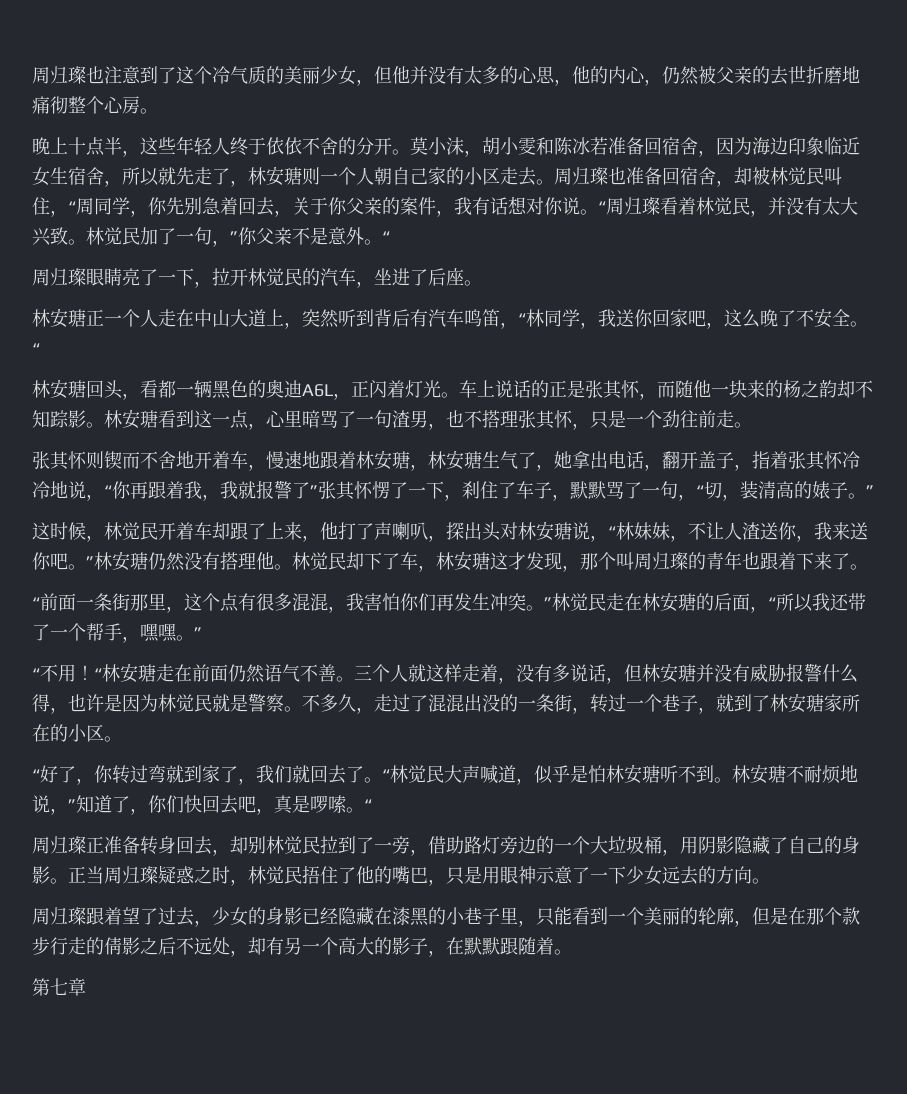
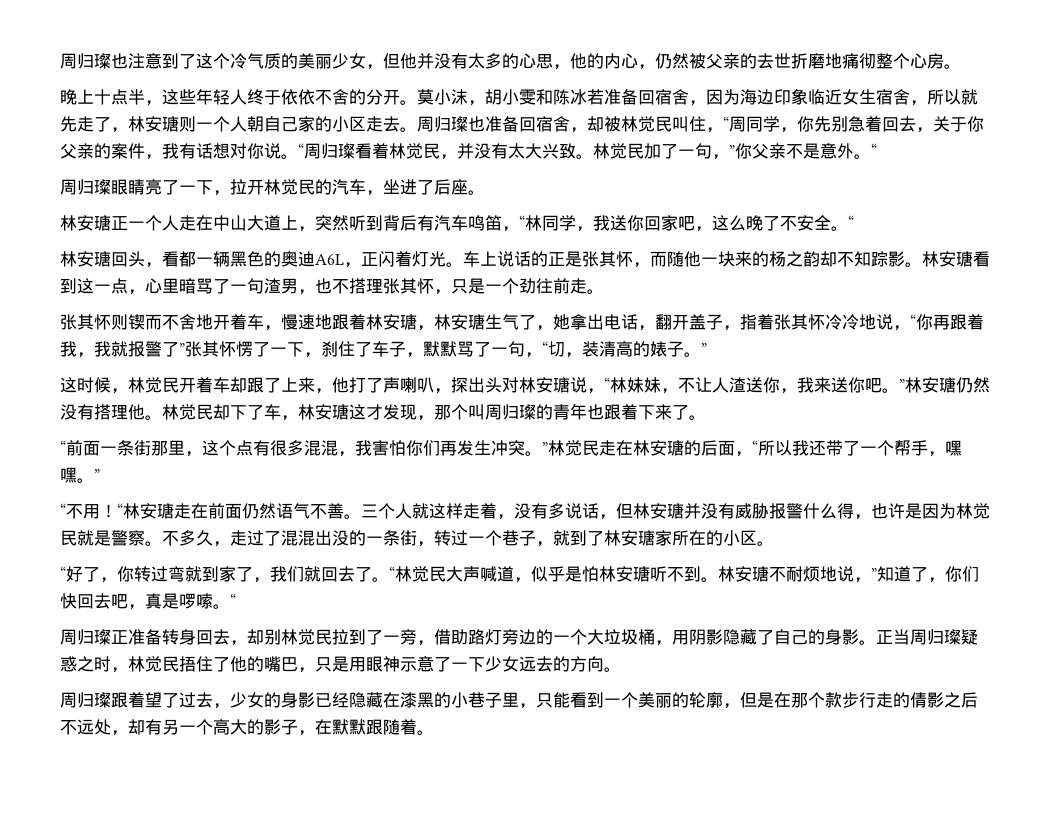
[32,978,86,996] // 第七章 -> (434, 732) none

